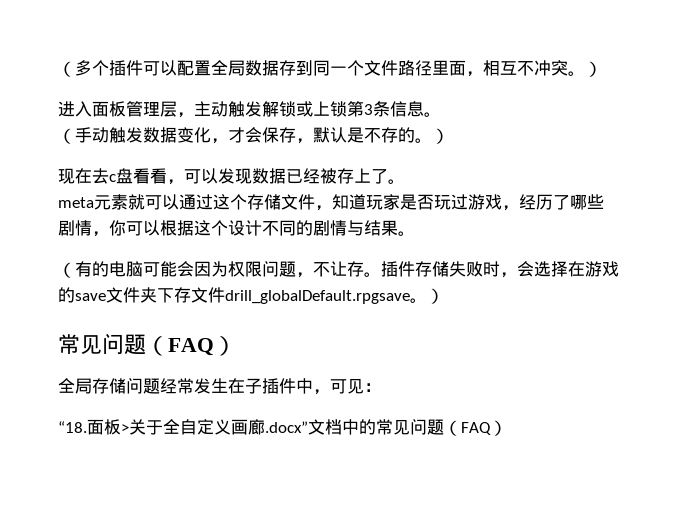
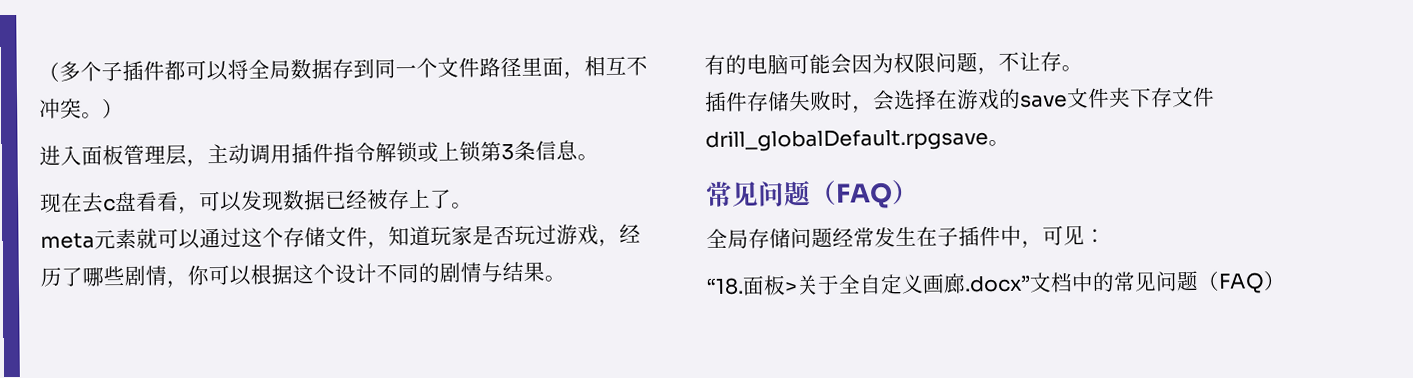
[109,60,211,76] 插件可以配置 -> [101,59,249,82] 子插件都可以将
[228,101,262,117] 触发 -> [249,142,376,164] 调用插件指令
[58,127,449,144] // （手动触发数据变化，才会保存，默认是不存的。） -> (599, 157) none
[58,262,75,278] （ -> (566, 278) none
(381, 274) none -> (1083, 68) //
[427,288,444,304] ） -> (1010, 143) none

